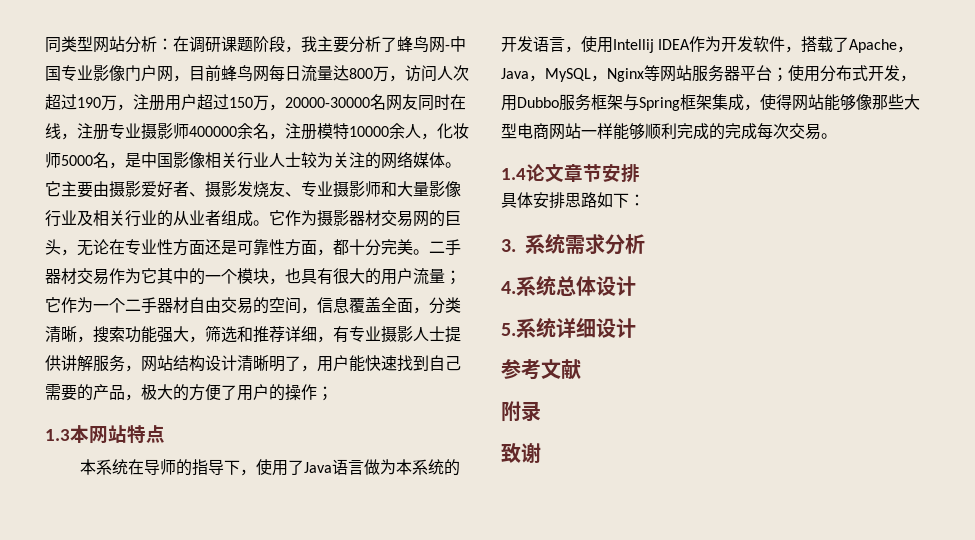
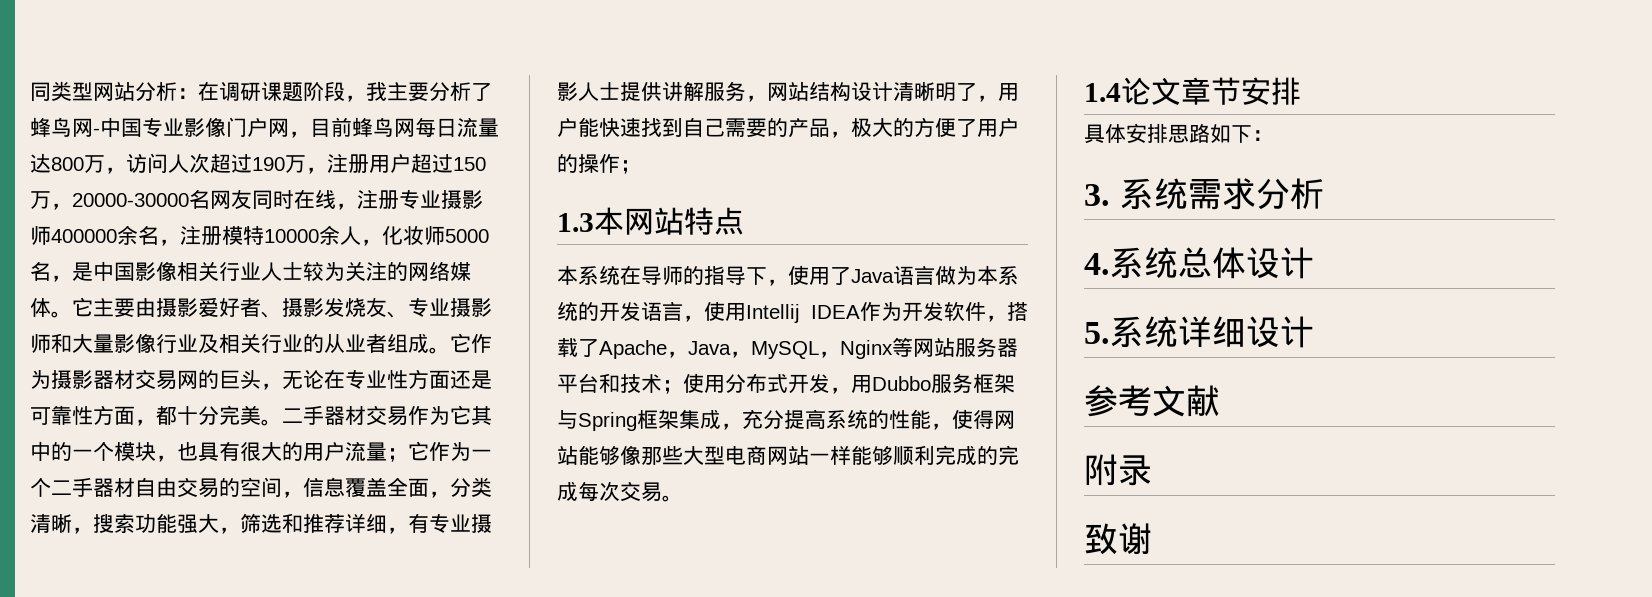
(772, 73) none -> [599,373,662,393] 和技术
(760, 107) none -> [742,409,952,430] 充分提高系统的性能，

